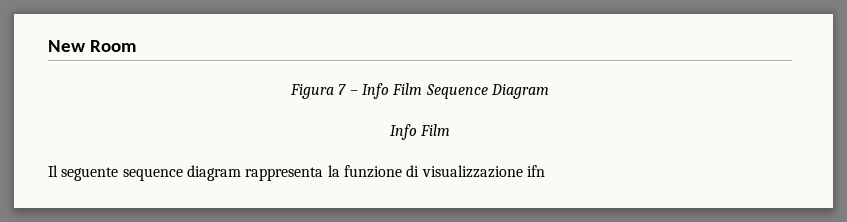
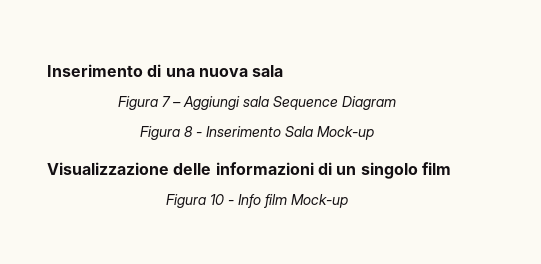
[48,40,136,52] New Room -> [47,64,284,77] Inserimento di una nuova sala
[361,83,423,99] Info Film -> [183,96,269,110] Aggiungi sala
[389,124,451,140] [48,165,545,181] Info Film // Il seguente sequence diagram rappresenta la funzione di visualizzazione ifn -> [140,126,374,140] [47,162,451,179] [166,194,348,208] Figura 8 - Inserimento Sala Mock-up // Visualizzazione delle informazioni di un singolo film // Figura 10 - Info film Mock-up

